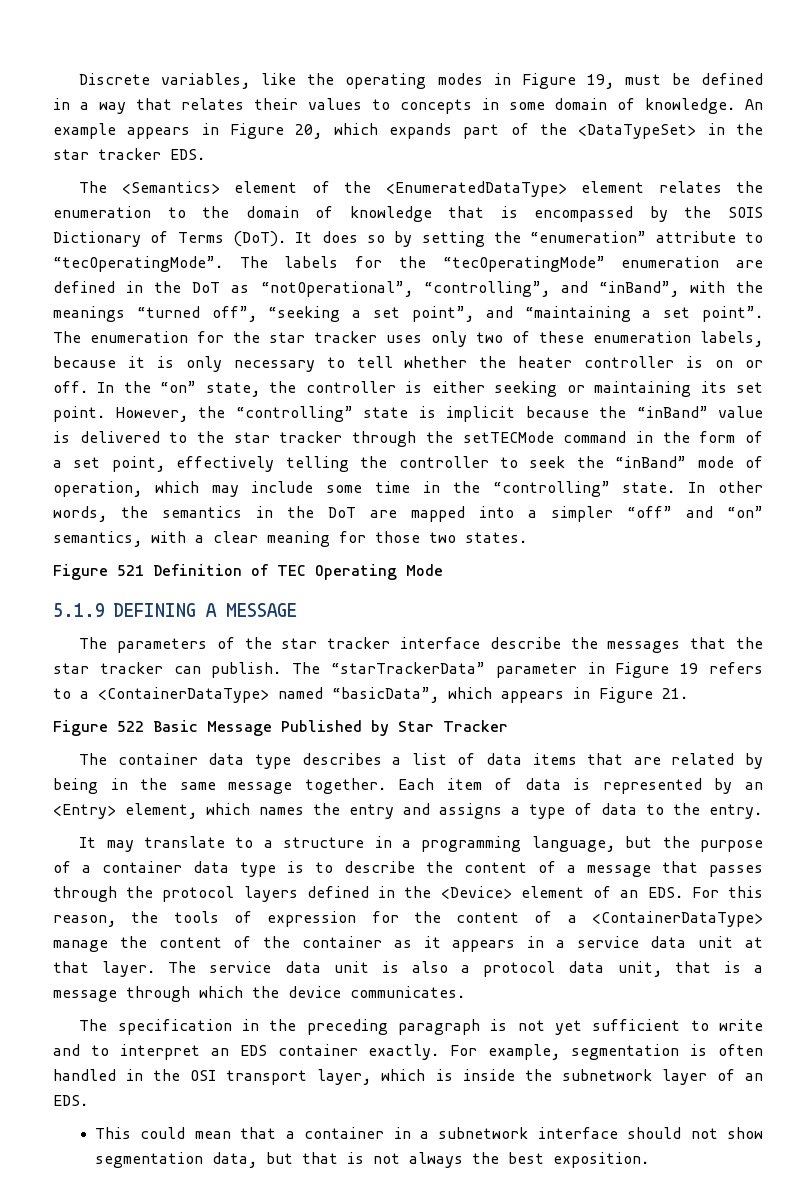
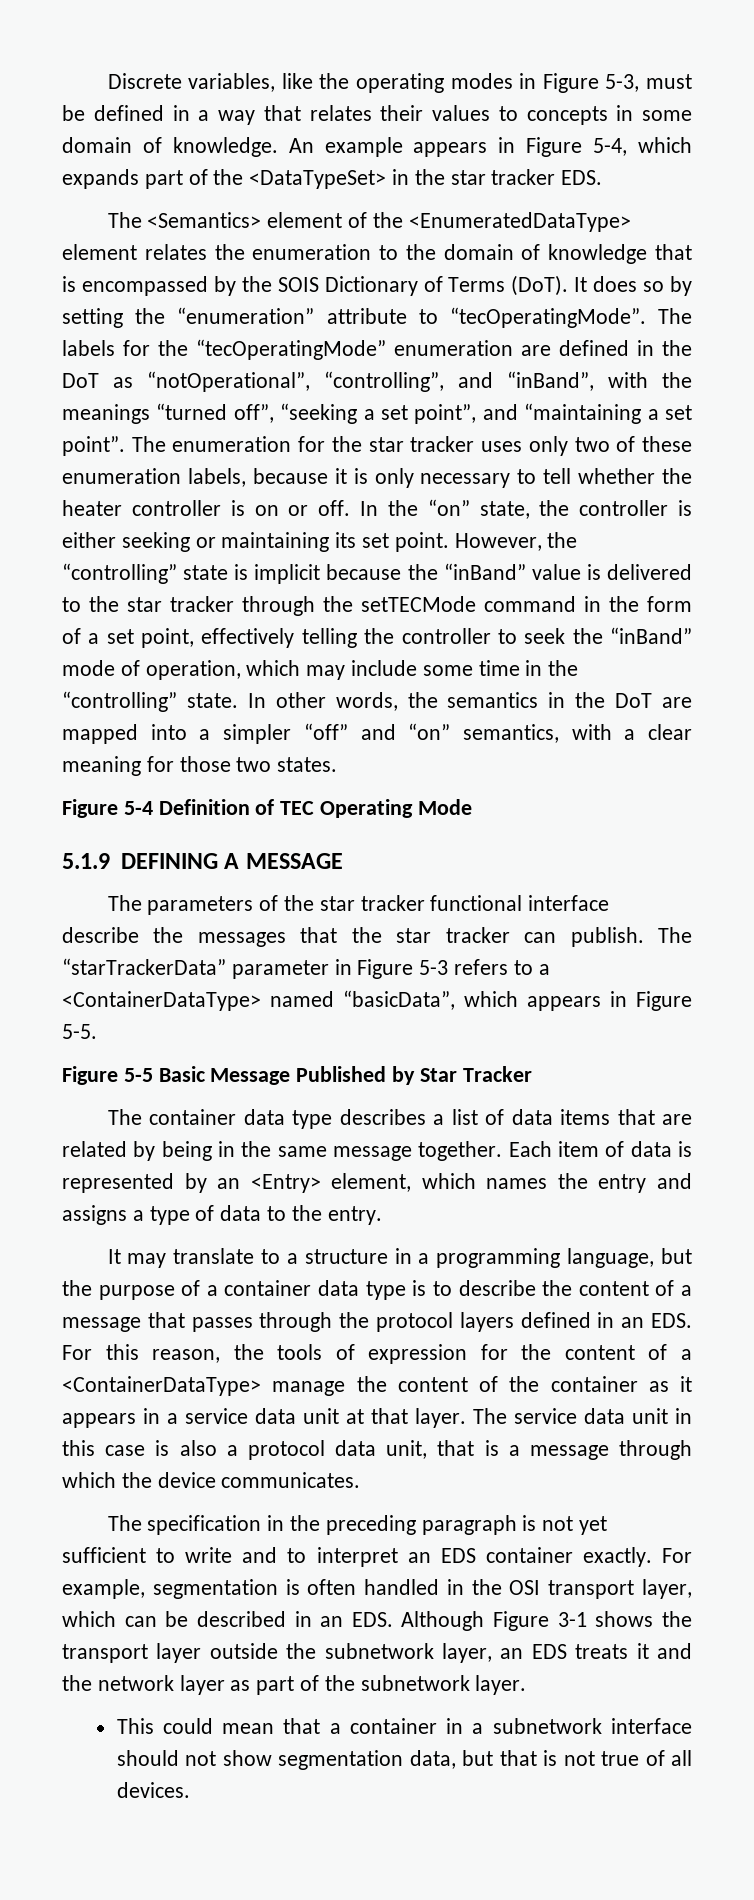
[586,74,614,89] 19, -> [605,74,640,92] 5-3,
[295,124,323,139] 20, -> [593,138,628,156] 5-4,
[117,565,144,576] 521 -> [123,801,153,815] 5-4
(391, 643) none -> [430,895,523,911] functional
[680,663,699,674] 19 -> [419,960,449,975] 5-3
[662,688,688,699] [53,720,144,736] 21. // Figure 522 -> [62,1024,97,1039] [62,1066,153,1085] 5-5. // Figure 5-5
[404,886,612,899] the <Device> element of -> (615, 1320) none
(369, 967) none -> [675,1408,692,1424] [62,1440,146,1456] in this case
[435,1069,764,1085] [53,1095,88,1106] is inside the subnetwork layer of an EDS. -> [124,1611,692,1631] [62,1643,692,1663] [62,1675,527,1695] can be described in an EDS. Although Figure 3-1 shows the transport layer outside the subnetwork layer, an EDS treats it and the network layer as part of the subnetwork layer.
[408,1152,649,1168] always the best exposition. -> [601,1750,692,1766] [116,1782,190,1798] true of all devices.

